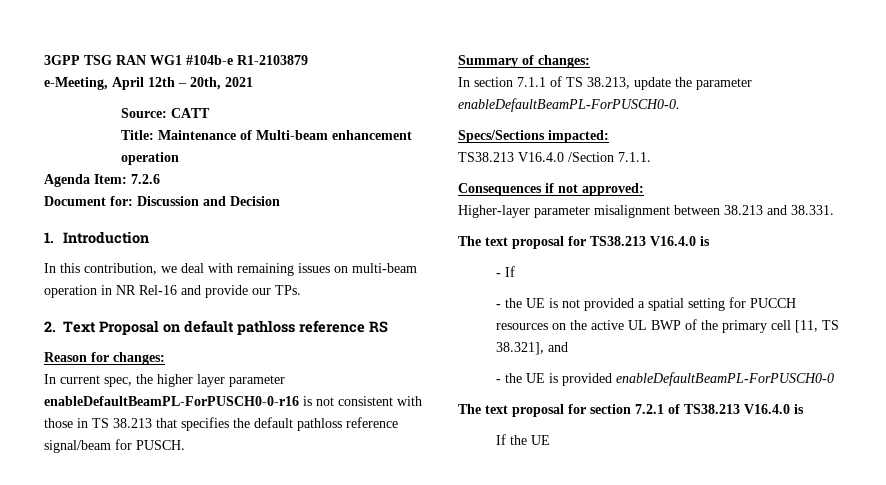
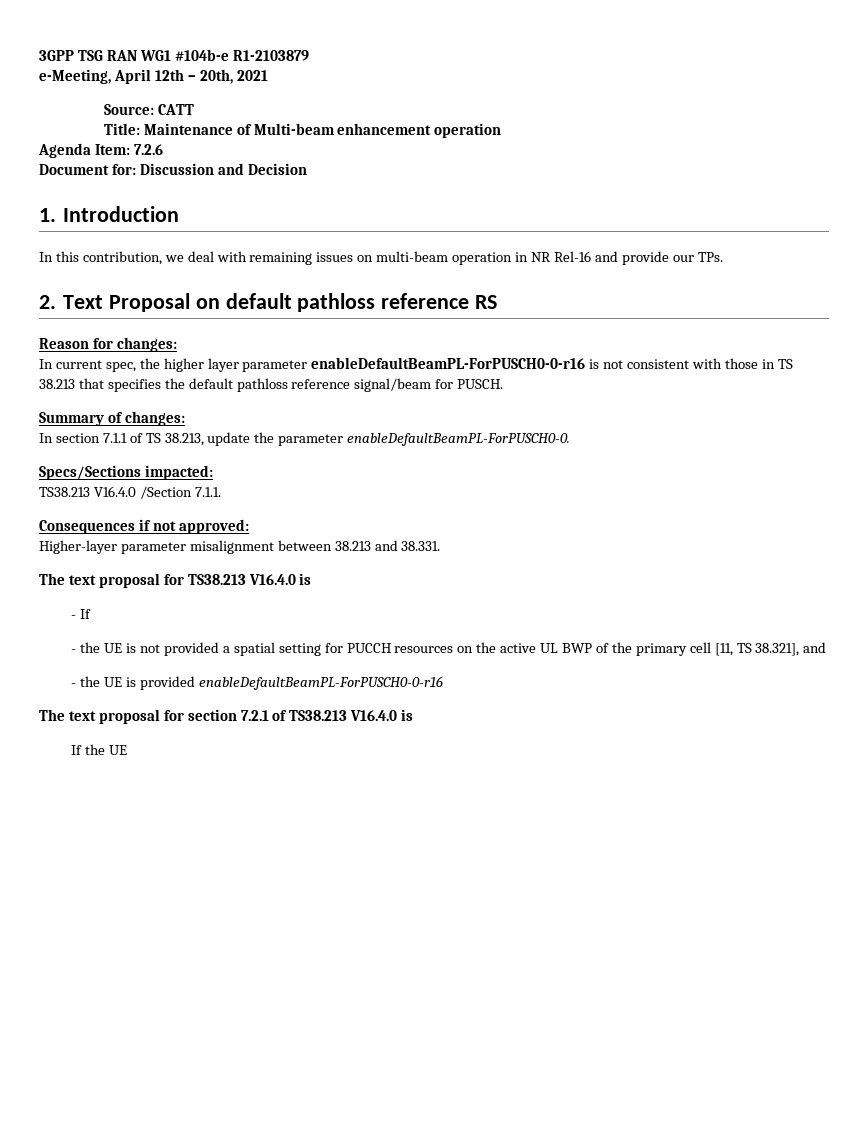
[616,372,835,386] enableDefaultBeamPL-ForPUSCH0-0 -> [198,676,443,690] enableDefaultBeamPL-ForPUSCH0-0-r16

